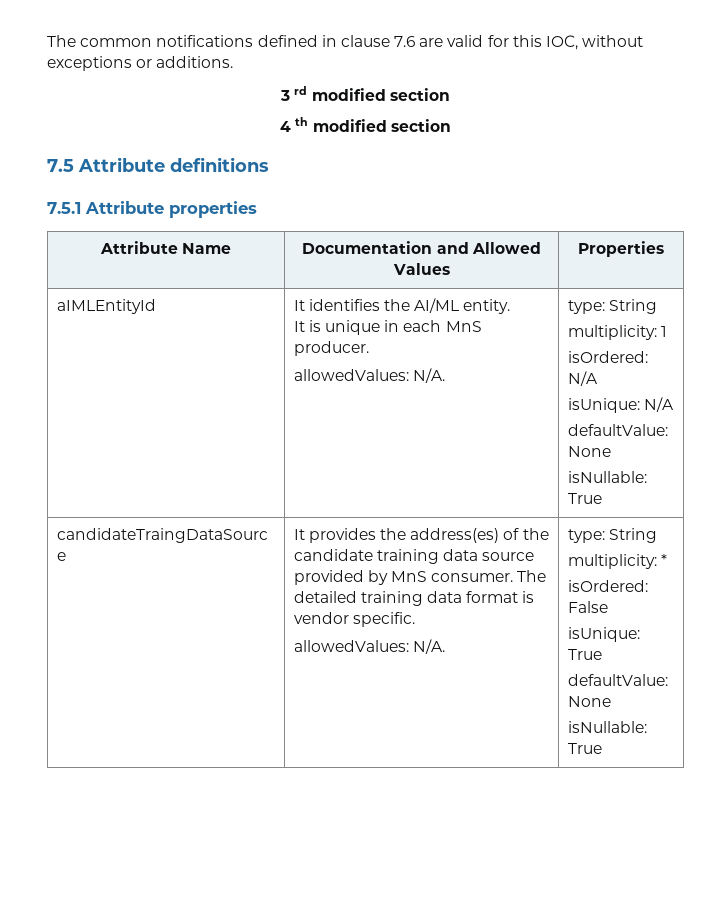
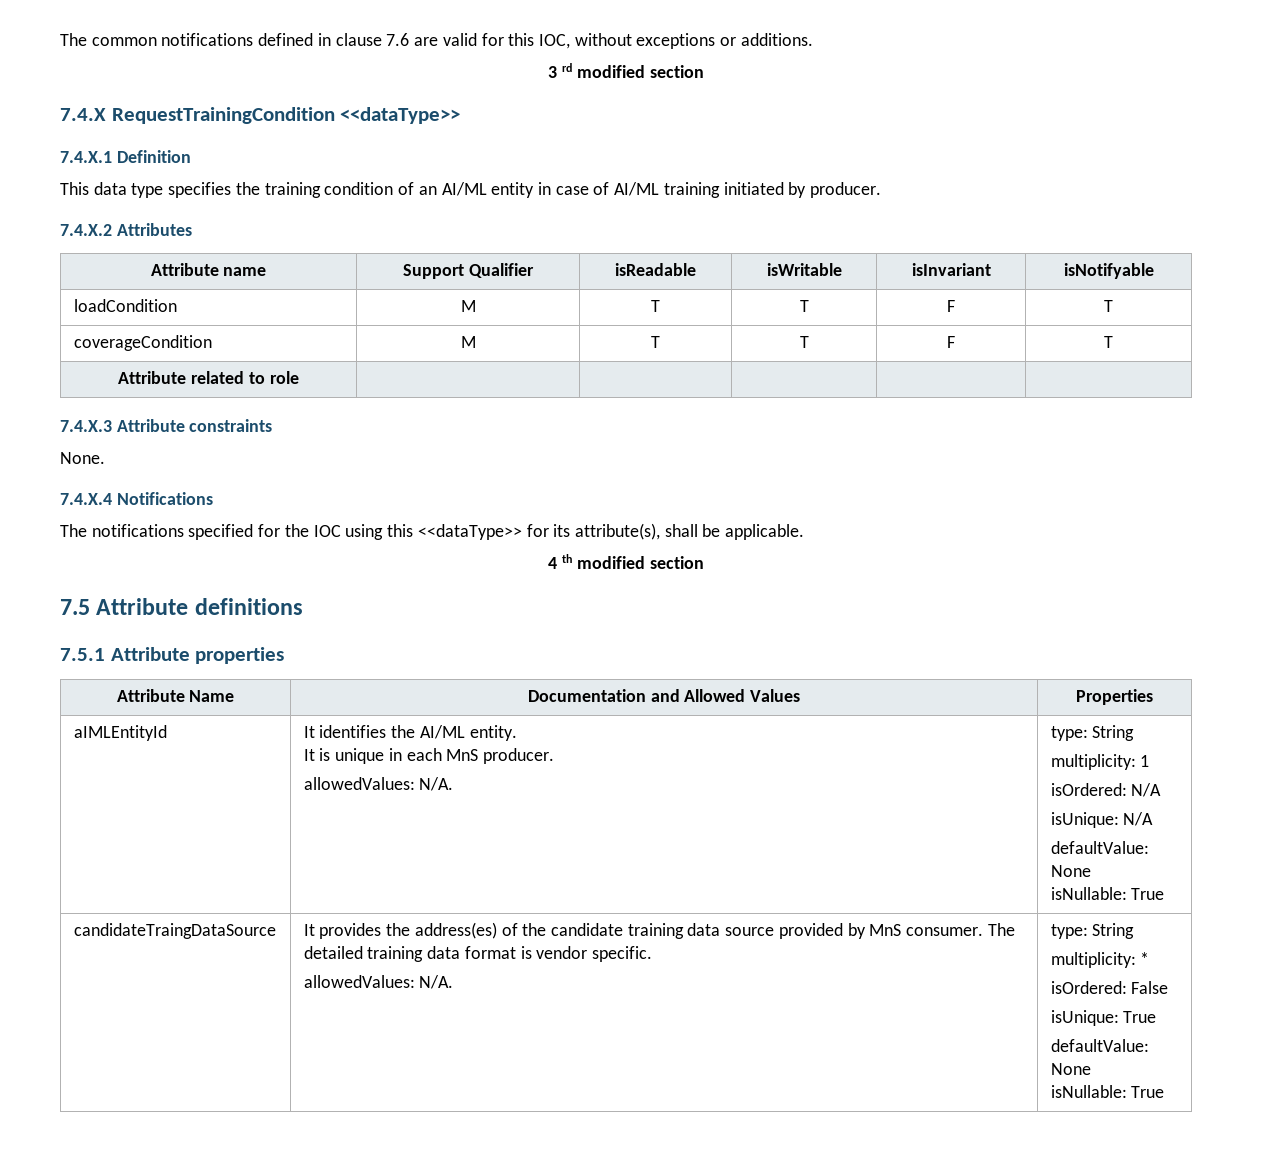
(450, 94) none -> [60,107,461,124] [60,150,191,163] [60,182,882,198] [60,223,192,236] [150,263,267,276] [403,263,534,279] [615,263,696,276] [766,263,842,276] [911,263,991,276] [1063,263,1154,279] [73,299,177,312] [460,300,476,312] [651,300,660,312] [799,300,809,312] [947,300,955,312] [1104,300,1113,312] [73,335,212,351] [460,336,476,348] [651,336,660,348] [799,336,809,348] [947,336,955,348] [1104,336,1113,348] [118,371,299,384] [60,419,273,432] [60,452,105,464] [60,492,213,505] [60,523,805,540] // 7.4.X RequestTrainingCondition <<dataType>> // 7.4.X.1 Definition // This data type specifies the training condition of an AI/ML entity in case of AI/ML training initiated by producer. // 7.4.X.2 Attributes // Attribute name | Support Qualifier | isReadable | isWritable | isInvariant | isNotifyable // loadCondition | M | T | T | F | T // coverageCondition | M | T | T | F | T // Attribute related to role | | | | | // 7.4.X.3 Attribute constraints // None. // 7.4.X.4 Notifications // The notifications specified for the IOC using this <<dataType>> for its attribute(s), shall be applicable.

